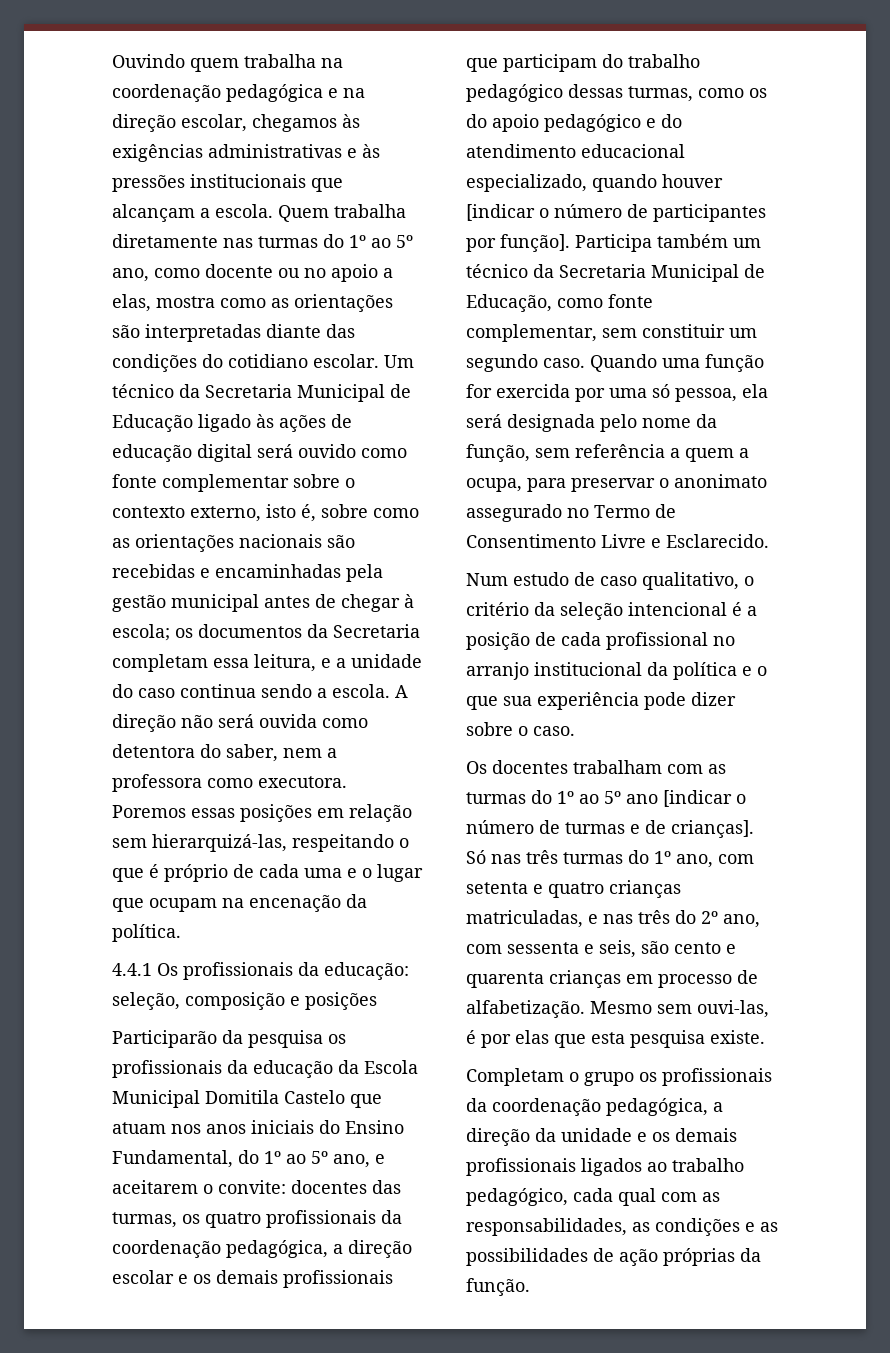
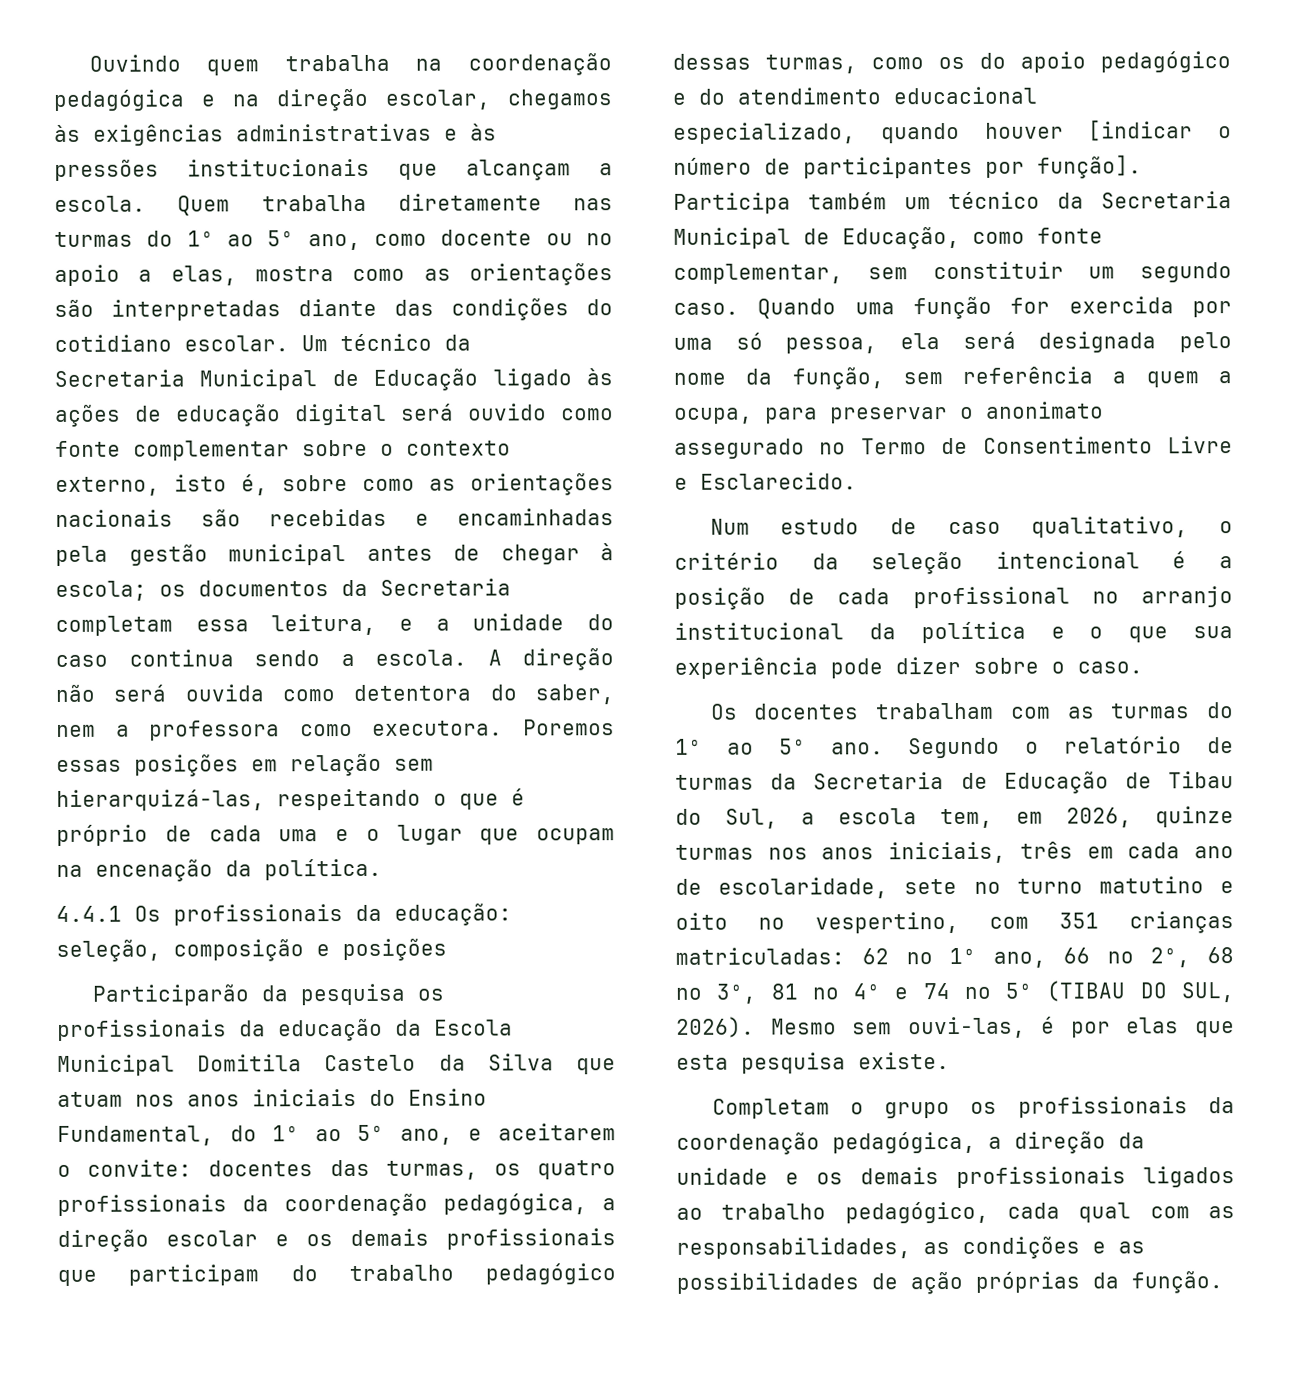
(345, 1097) none -> [438,1053,554,1071] da Silva
[626,790,746,807] [466,820,754,838] [466,850,754,868] [466,880,681,898] [466,910,760,928] [466,940,736,958] [466,970,758,988] [466,1000,585,1018] ano [indicar o número de turmas e de crianças]. Só nas três turmas do 1º ano, com setenta e quatro crianças matriculadas, e nas três do 2º ano, com sessenta e seis, são cento e quarenta crianças em processo de alfabetização. -> [830,736,1234,759] [675,770,1234,794] [675,806,1234,829] [675,841,1234,864] [675,876,1234,899] [675,911,1234,934] [675,947,1234,968] [675,980,1235,1004] [676,1016,755,1038] ano. Segundo o relatório de turmas da Secretaria de Educação de Tibau do Sul, a escola tem, em 2026, quinze turmas nos anos iniciais, três em cada ano de escolaridade, sete no turno matutino e oito no vespertino, com 351 crianças matriculadas: 62 no 1º ano, 66 no 2º, 68 no 3º, 81 no 4º e 74 no 5º (TIBAU DO SUL, 2026).

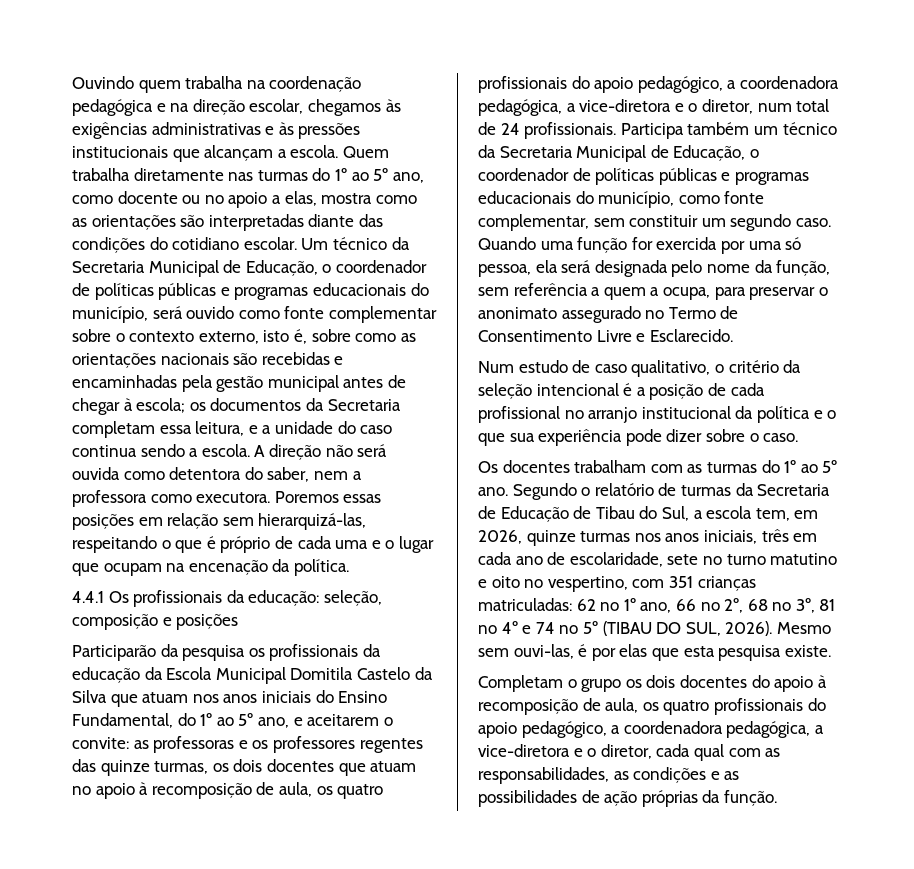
[373,367,613,391] [55,403,387,427] Educação ligado às ações de educação digital -> [245,260,427,276] [72,283,429,300] [72,306,148,323] Educação, o coordenador de políticas públicas e programas educacionais do município,
[208,1159,616,1180] [57,1192,616,1217] [57,1228,616,1252] [57,1263,616,1286] [672,51,1231,74] [672,86,1038,105] [673,120,1232,144] [673,155,1142,179] docentes das turmas, os quatro profissionais da coordenação pedagógica, a direção escolar e os demais profissionais que participam do trabalho pedagógico dessas turmas, como os do apoio pedagógico e do atendimento educacional especializado, quando houver [indicar o número de participantes por função]. -> [133,736,423,753] [72,759,417,776] [72,782,384,799] [478,76,839,93] [478,99,830,116] [478,122,617,139] as professoras e os professores regentes das quinze turmas, os dois docentes que atuam no apoio à recomposição de aula, os quatro profissionais do apoio pedagógico, a coordenadora pedagógica, a vice-diretora e o diretor, num total de 24 profissionais.
(960, 237) none -> [749,149,759,158] [478,168,809,185] [478,191,675,208] o coordenador de políticas públicas e programas educacionais do município,
[1017,1096,1235,1118] [676,1130,1145,1155] [676,1166,1235,1188] [676,1201,989,1224] profissionais da coordenação pedagógica, a direção da unidade e os demais profissionais ligados ao trabalho pedagógico, -> [646,675,827,692] [478,698,826,715] [478,721,824,738] [478,744,652,759] dois docentes do apoio à recomposição de aula, os quatro profissionais do apoio pedagógico, a coordenadora pedagógica, a vice-diretora e o diretor,

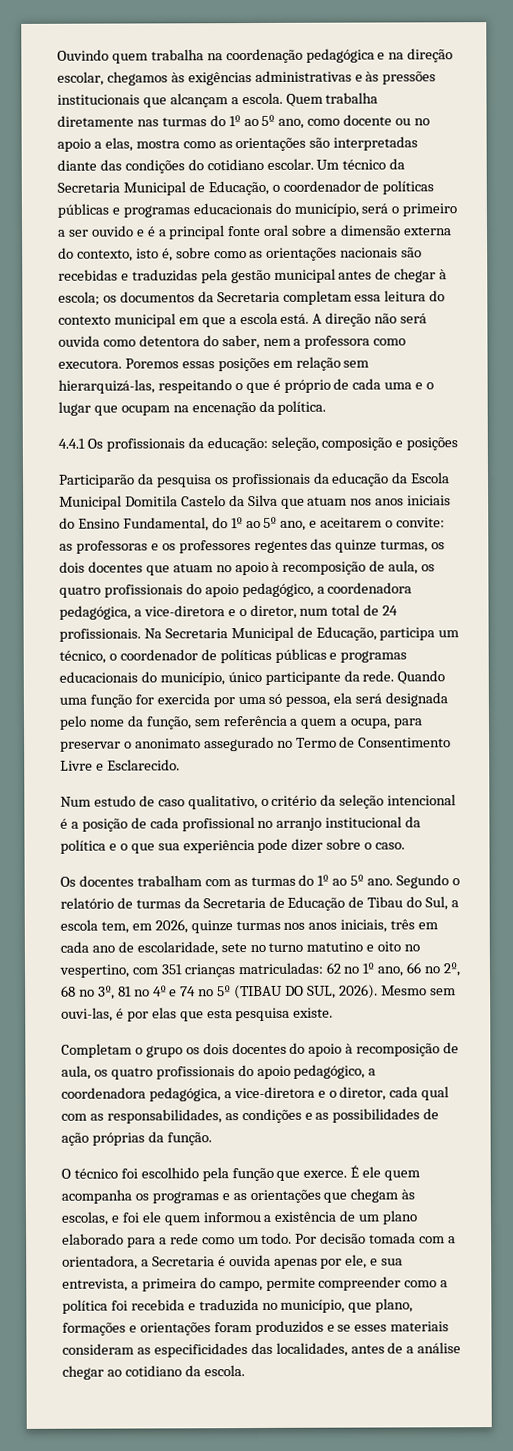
[186,306,437,323] [72,329,259,344] ouvido como fonte complementar sobre o contexto externo, -> [391,203,458,217] [58,224,452,240] [58,247,133,262] o primeiro a ser ouvido e é a principal fonte oral sobre a dimensão externa do contexto,
[72,375,177,388] encaminhadas -> [131,269,198,282] traduzidas
[195,421,393,436] [72,444,250,457] leitura, e a unidade do caso continua sendo a escola. -> [384,290,446,302] [58,312,310,328] leitura do contexto municipal em que a escola está.
[620,122,837,139] [478,145,746,162] Participa também um técnico da Secretaria Municipal de Educação, -> [143,626,460,642] [59,650,106,664] Na Secretaria Municipal de Educação, participa um técnico,
[678,191,765,204] [478,214,831,231] como fonte complementar, sem constituir um segundo caso. -> [227,670,395,685] único participante da rede.
(777, 798) none -> [61,1165,421,1182] [61,1188,416,1204] [61,1210,419,1226] [62,1232,457,1248] [62,1254,404,1270] [62,1276,449,1292] [62,1298,414,1314] [62,1320,450,1336] [62,1342,462,1358] [62,1365,245,1380] // O técnico foi escolhido pela função que exerce. É ele quem acompanha os programas e as orientações que chegam às escolas, e foi ele quem informou a existência de um plano elaborado para a rede como um todo. Por decisão tomada com a orientadora, a Secretaria é ouvida apenas por ele, e sua entrevista, a primeira do campo, permite compreender como a política foi recebida e traduzida no município, que plano, formações e orientações foram produzidos e se esses materiais consideram as especificidades das localidades, antes de a análise chegar ao cotidiano da escola.

